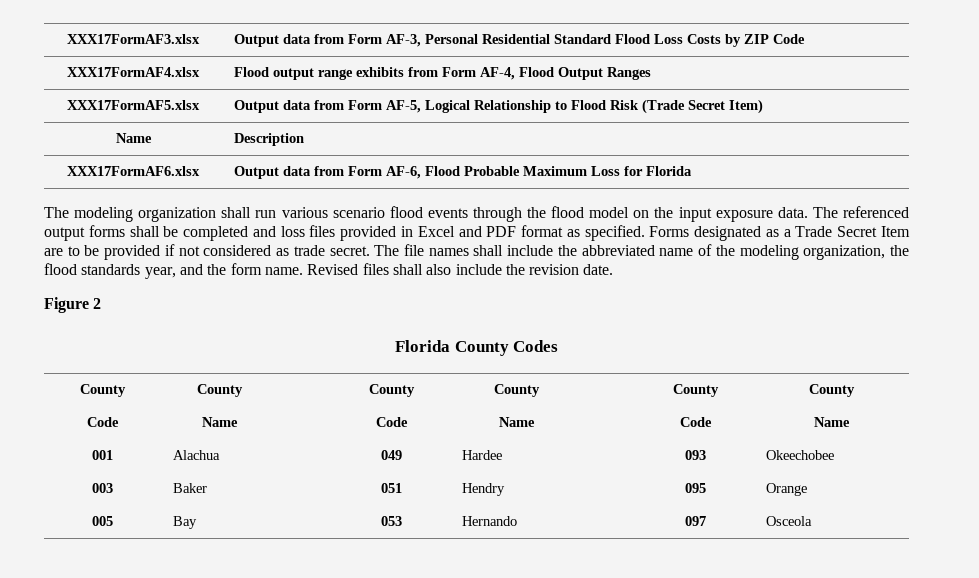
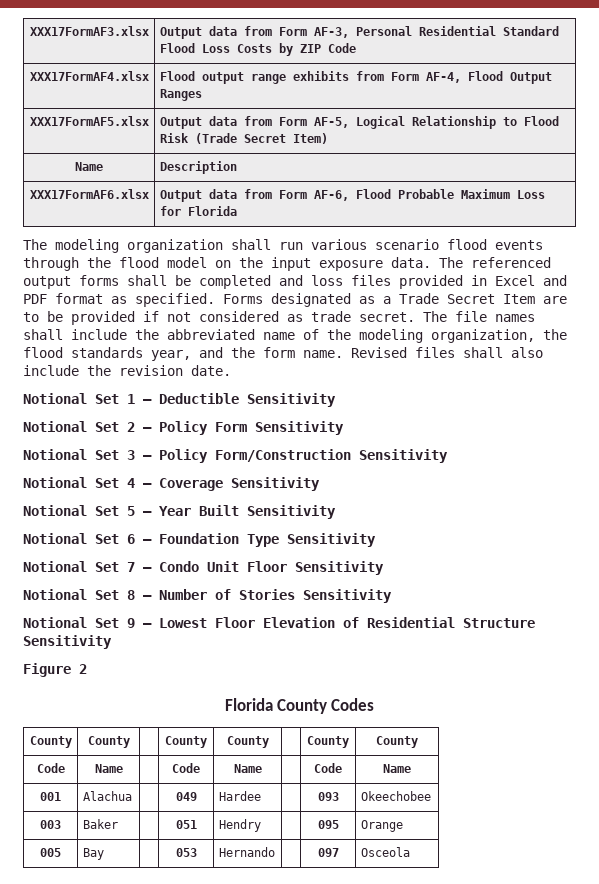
(614, 269) none -> [23,393,336,407] [23,421,344,435] [23,449,448,463] [23,477,320,491] [23,505,336,519] [23,533,376,547] [23,561,384,575] [23,589,392,603] [23,617,535,628] [23,635,112,649] // Notional Set 1 – Deductible Sensitivity // Notional Set 2 – Policy Form Sensitivity // Notional Set 3 – Policy Form/Construction Sensitivity // Notional Set 4 – Coverage Sensitivity // Notional Set 5 – Year Built Sensitivity // Notional Set 6 – Foundation Type Sensitivity // Notional Set 7 – Condo Unit Floor Sensitivity // Notional Set 8 – Number of Stories Sensitivity // Notional Set 9 – Lowest Floor Elevation of Residential Structure Sensitivity

